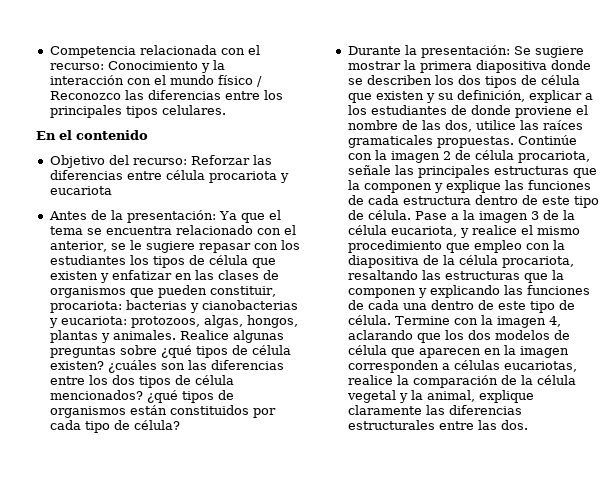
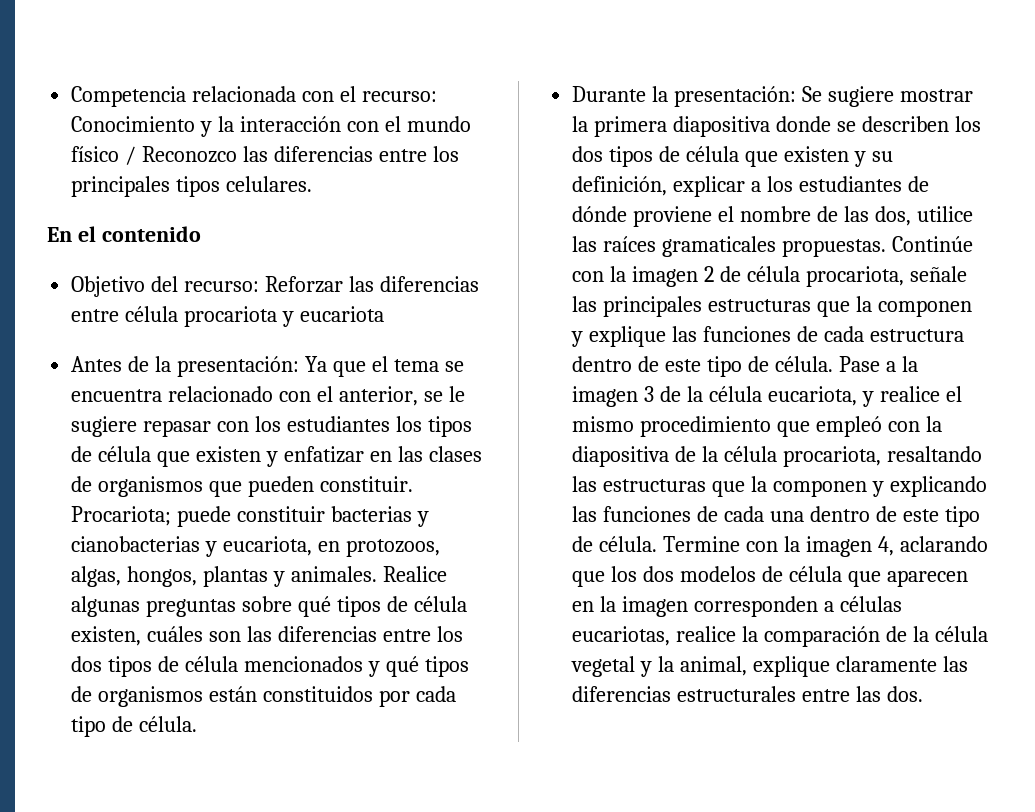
[209,286,276,297] [49,301,122,313] constituir, procariota: -> [319,476,413,492] [71,506,326,527] constituir. Procariota; puede constituir
[60,316,127,325] eucariota: -> [223,536,341,556] eucariota, en
[160,345,291,358] [49,360,157,373] ¿qué tipos de célula existen? ¿cuáles -> [298,596,467,617] [71,626,204,646] qué tipos de célula existen, cuáles
[49,390,178,403] mencionados? ¿qué -> [243,656,419,677] mencionados y qué
[133,420,180,430] célula? -> [139,716,198,732] célula.
[470,105,511,115] donde -> [572,206,628,222] dónde
[473,240,522,253] empleo -> [816,416,883,437] empleó

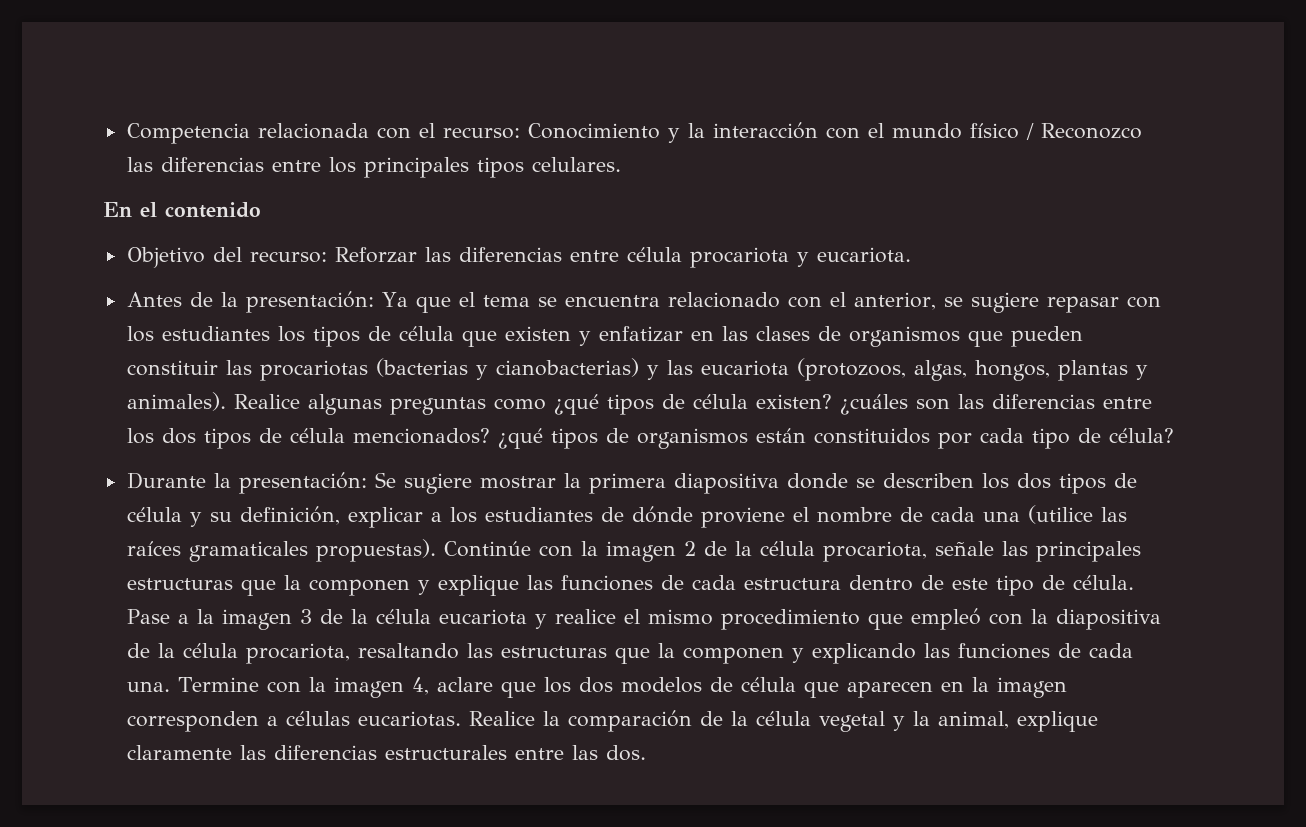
[299,306,384,322] eucariota -> [816,247,911,263] eucariota.
[448,386,465,402] le -> (963, 302) none
[319,476,413,492] [71,506,429,527] [71,536,440,557] constituir. Procariota; puede constituir bacterias y cianobacterias y eucariota, en protozoos, -> [126,358,906,381] constituir las procariotas (bacterias y cianobacterias) y las eucariota (protozoos,
[290,566,377,582] animales. -> [126,392,226,411] animales).
[242,596,467,617] [71,626,204,646] sobre qué tipos de célula existen, cuáles -> [493,394,908,415] como ¿qué tipos de célula existen? ¿cuáles
[243,656,419,677] mencionados y qué -> [352,428,543,449] mencionados? ¿qué
[139,716,198,732] célula. -> [1108,428,1174,443] célula?
[744,146,849,167] que existen -> (182, 514) none
[843,206,973,226] las dos, utilice -> [930,505,1093,524] cada una (utilice
[782,239,887,257] propuestas. -> [315,539,436,562] propuestas).
(741, 274) none -> [734,541,752,556] la
[767,386,857,406] eucariota, -> [438,609,527,625] eucariota
[769,506,980,527] [572,536,658,552] una dentro de este tipo de célula. -> [126,681,170,692] una.
[899,536,988,552] aclarando -> [436,677,493,692] aclare
[572,626,737,646] eucariotas, realice -> [357,711,535,727] eucariotas. Realice

